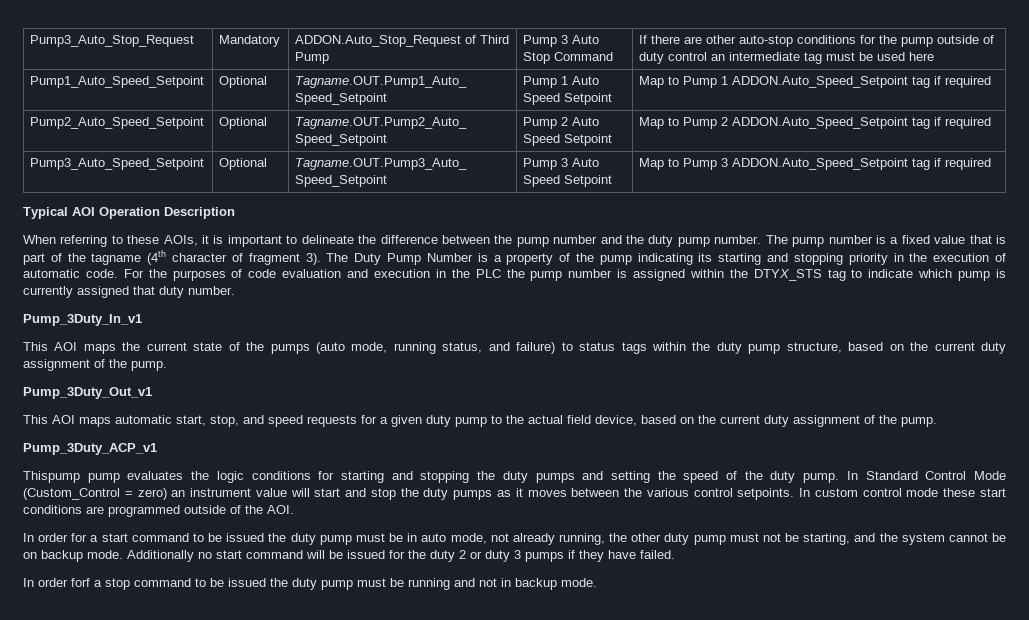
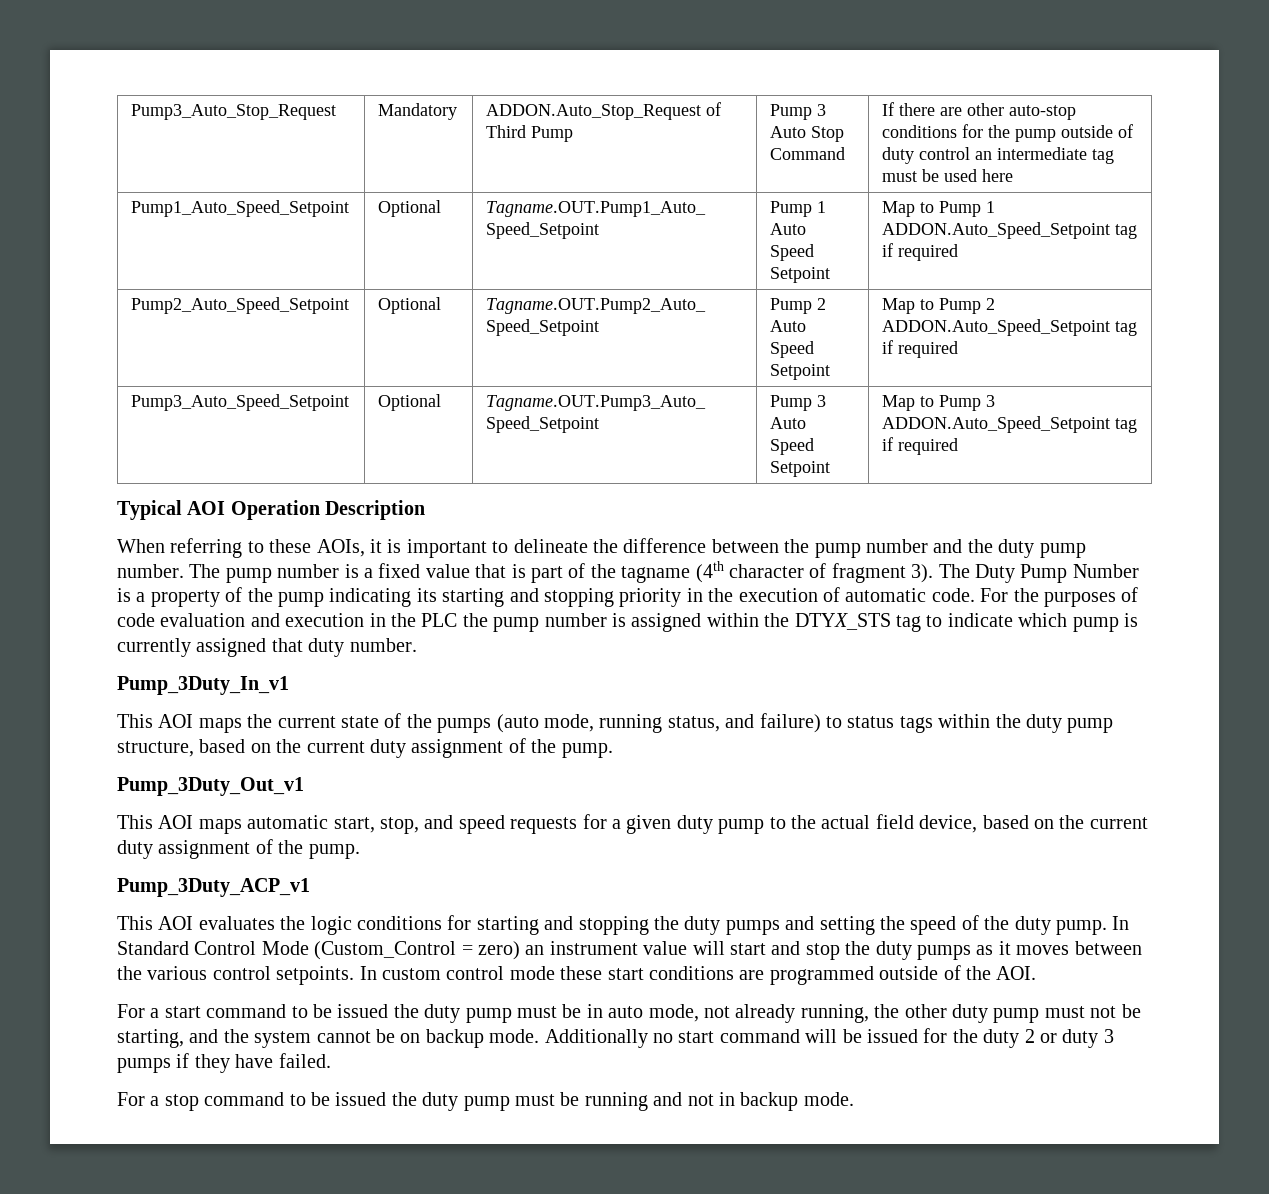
[23,471,120,483] Thispump pump -> [117,916,194,930] This AOI
[23,533,88,542] In order for -> [117,1004,145,1018] For
[23,578,90,587] In order forf -> [117,1092,145,1106] For

